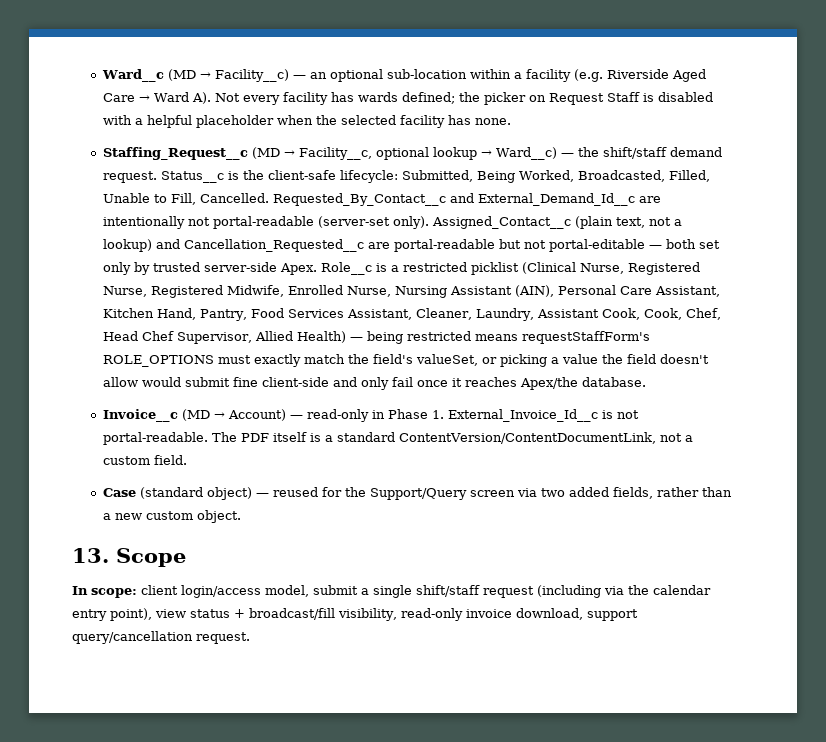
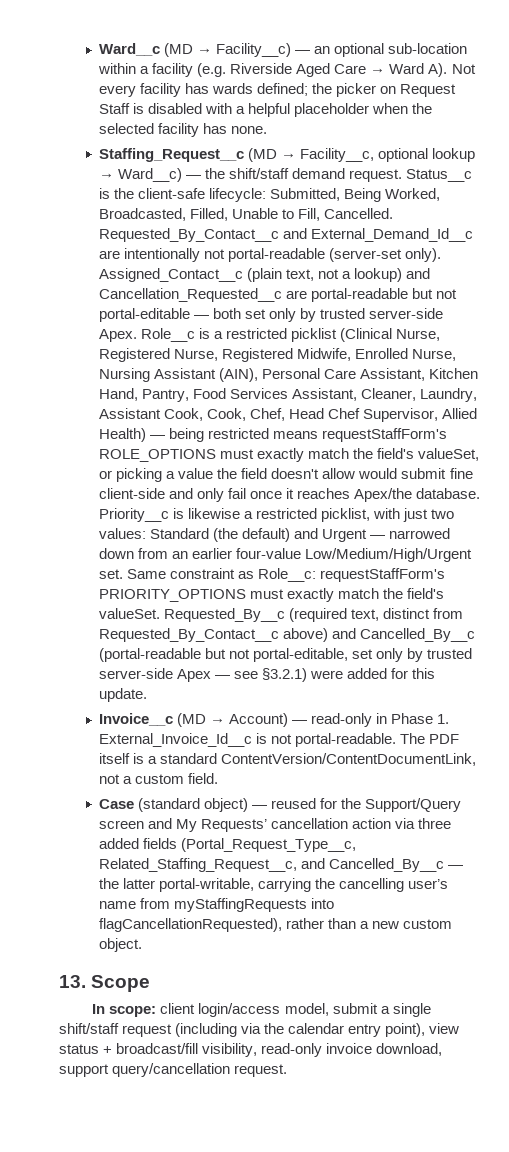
(646, 382) none -> [99,508,455,522] [99,528,451,542] [99,548,473,562] [99,568,446,582] [99,588,445,602] [99,608,464,622] [99,628,476,642] [99,648,473,662] [99,668,436,682] [99,688,148,702] Priority__c is likewise a restricted picklist, with just two values: Standard (the default) and Urgent — narrowed down from an earlier four-value Low/Medium/High/Urgent set. Same constraint as Role__c: requestStaffForm's PRIORITY_OPTIONS must exactly match the field's valueSet. Requested_By__c (required text, distinct from Requested_By_Contact__c above) and Cancelled_By__c (portal-readable but not portal-editable, set only by trusted server-side Apex — see §3.2.1) were added for this update.
[516,487,653,499] via two added fields, -> [148,818,452,832] [99,838,357,852] [99,858,464,872] [99,878,449,892] [99,898,335,912] [99,918,283,932] and My Requests’ cancellation action via three added fields (Portal_Request_Type__c, Related_Staffing_Request__c, and Cancelled_By__c — the latter portal-writable, carrying the cancelling user’s name from myStaffingRequests into flagCancellationRequested),

